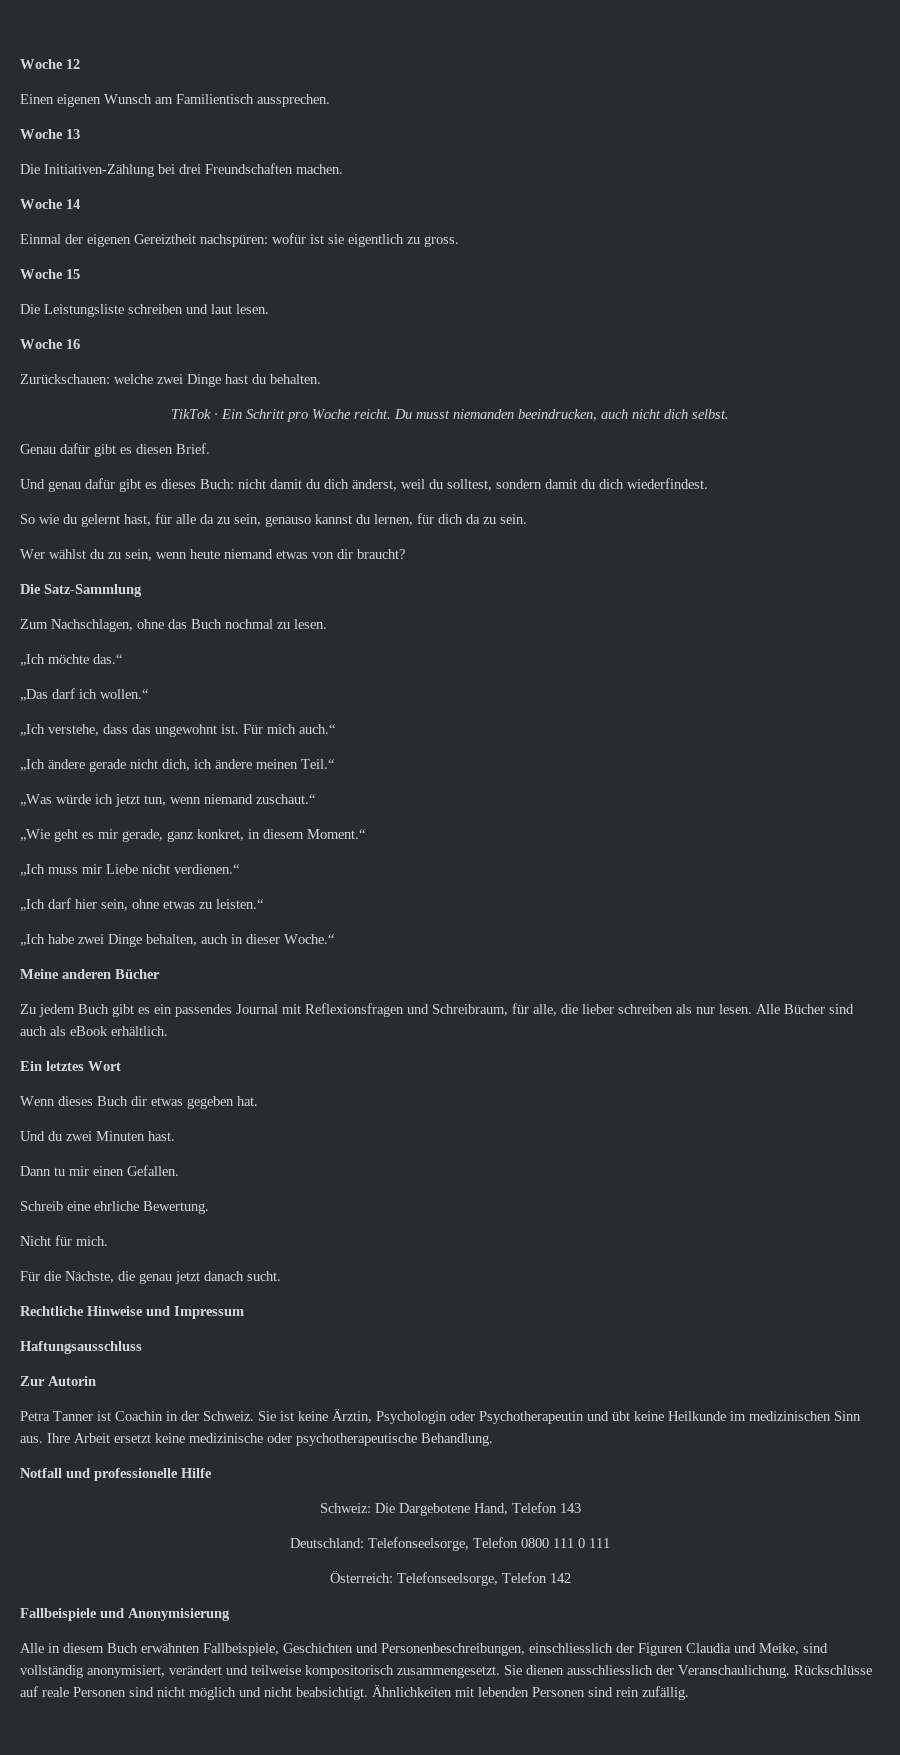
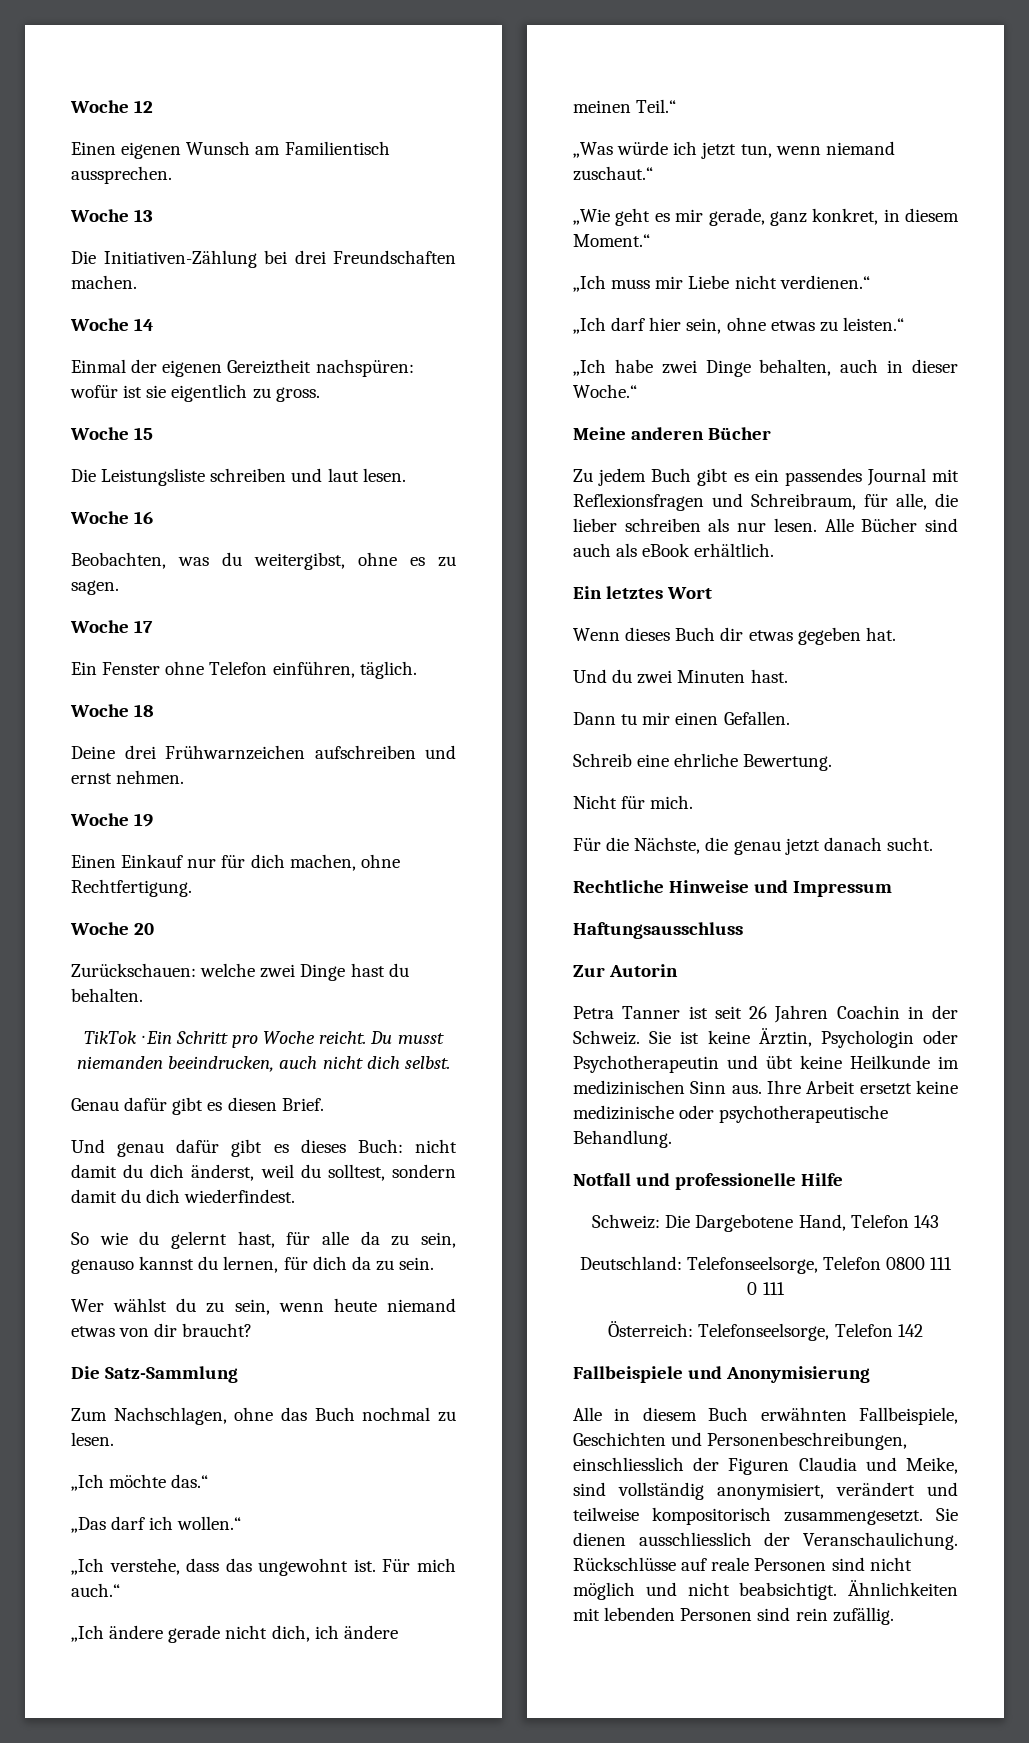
(80, 344) none -> [71,552,456,570] [71,580,119,595] [70,620,154,633] [71,661,417,679] [70,704,155,717] [71,745,456,760] [71,770,185,784] [70,813,154,827] [71,854,400,871] [71,879,192,897] [70,922,155,935] // Beobachten, was du weitergibst, ohne es zu sagen. // Woche 17 // Ein Fenster ohne Telefon einführen, täglich. // Woche 18 // Deine drei Frühwarnzeichen aufschreiben und ernst nehmen. // Woche 19 // Einen Einkauf nur für dich machen, ohne Rechtfertigung. // Woche 20
(111, 1416) none -> [714,1005,829,1023] seit 26 Jahren

